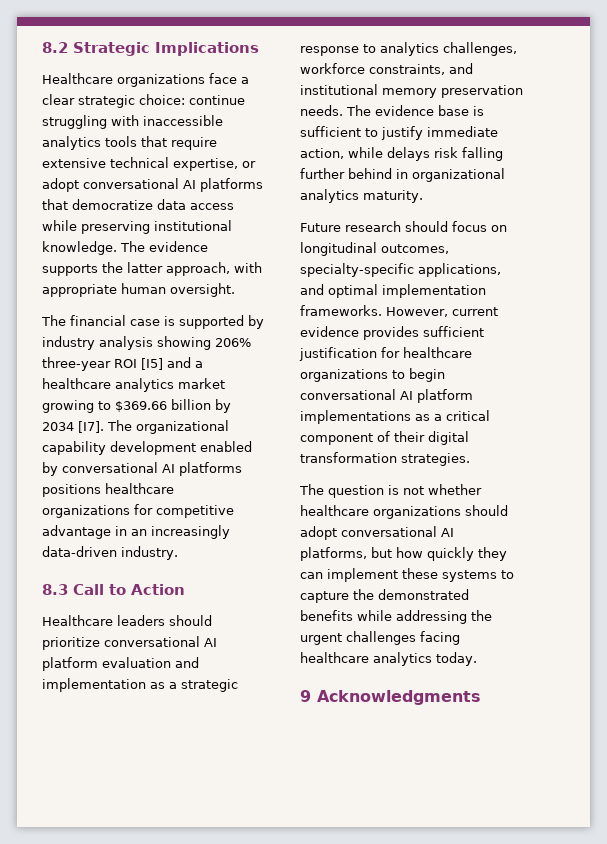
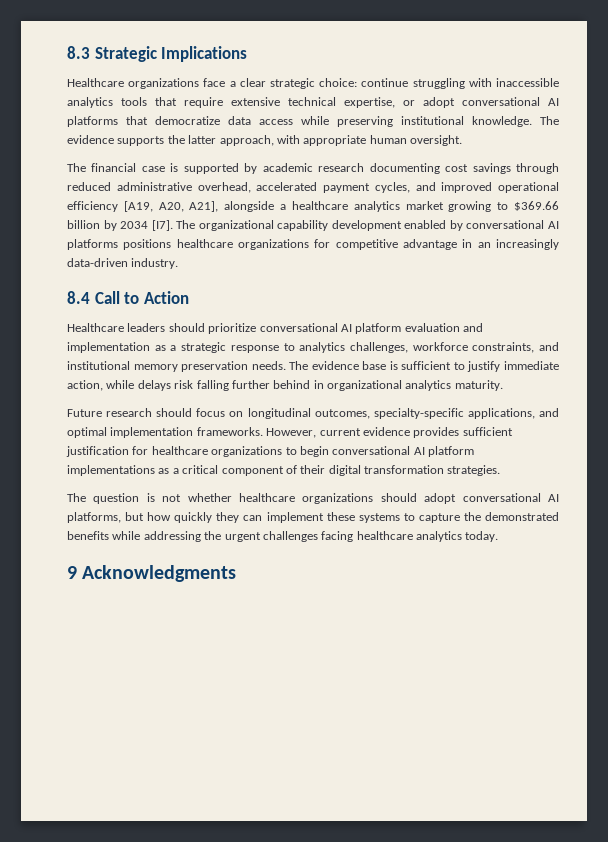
[42,42,68,53] 8.2 -> [67,46,90,59] 8.3
[42,336,251,350] [42,357,191,371] industry analysis showing 206% three-year ROI [I5] and -> [262,163,559,174] [67,182,559,193] [67,201,275,212] academic research documenting cost savings through reduced administrative overhead, accelerated payment cycles, and improved operational efficiency [A19, A20, A21], alongside
[42,584,68,595] 8.3 -> [67,291,90,304] 8.4

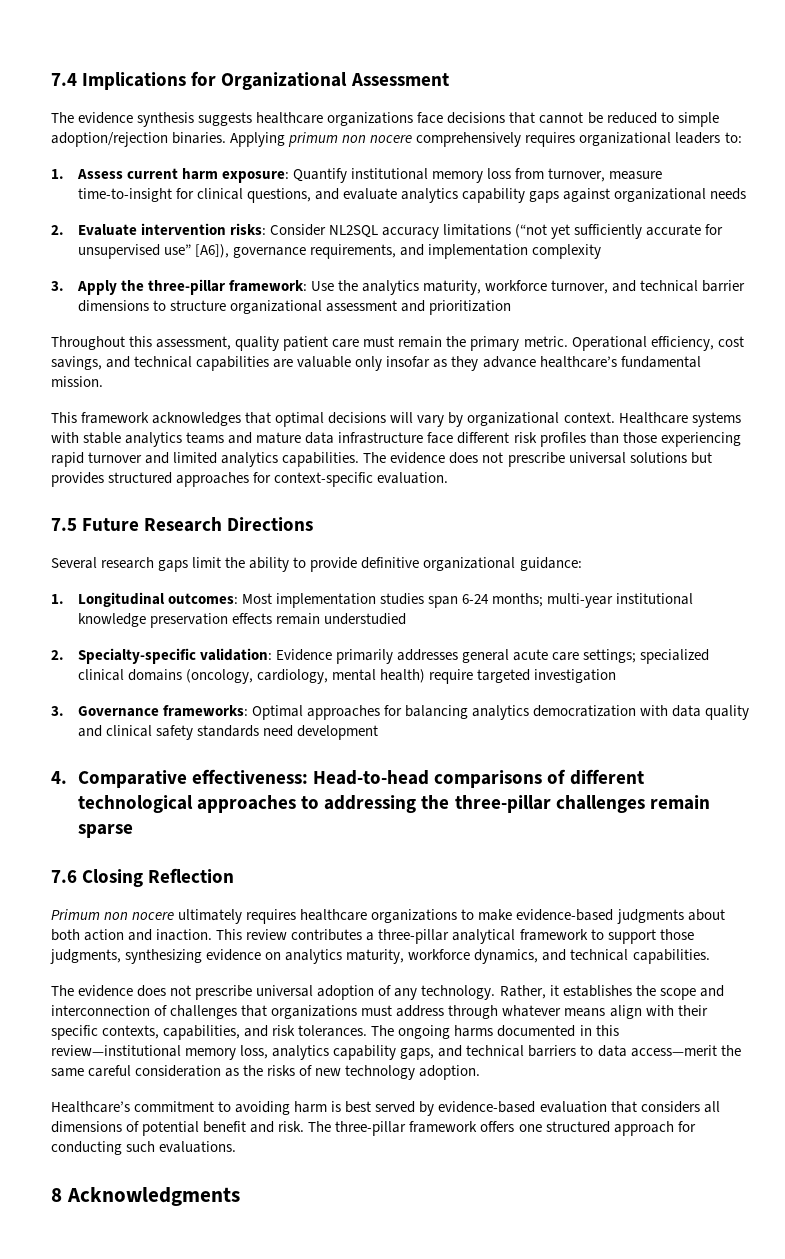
[67,46,157,62] 8.3 Strategic -> [51,73,77,86] 7.4
[67,78,559,89] [67,97,559,108] [67,116,559,127] [67,135,462,146] [67,163,559,174] [67,182,559,193] [67,201,559,212] [67,220,559,231] [67,239,559,250] [67,258,179,269] [67,291,189,304] [67,323,483,334] [67,342,559,353] [67,361,559,372] [67,380,503,391] [67,408,559,419] [67,427,513,438] [66,446,474,457] [67,465,501,476] [67,493,559,504] [67,512,559,523] [67,531,499,542] [67,566,77,579] // Healthcare organizations face a clear strategic choice: continue struggling with inaccessible analytics tools that require extensive technical expertise, or adopt conversational AI platforms that democratize data access while preserving institutional knowledge. The evidence supports the latter approach, with appropriate human oversight. // The financial case is supported by academic research documenting cost savings through reduced administrative overhead, accelerated payment cycles, and improved operational efficiency [A19, A20, A21], alongside a healthcare analytics market growing to $369.66 billion by 2034 [I7]. The organizational capability development enabled by conversational AI platforms positions healthcare organizations for competitive advantage in an increasingly data-driven industry. // 8.4 Call to Action // Healthcare leaders should prioritize conversational AI platform evaluation and implementation as a strategic response to analytics challenges, workforce constraints, and institutional memory preservation needs. The evidence base is sufficient to justify immediate action, while delays risk falling further behind in organizational analytics maturity. // Future research should focus on longitudinal outcomes, specialty-specific applications, and optimal implementation frameworks. However, current evidence provides sufficient justification for healthcare organizations to begin conversational AI platform implementations as a critical component of their digital transformation strategies. // The question is not whether healthcare organizations should adopt conversational AI platforms, but how quickly they can implement these systems to capture the demonstrated benefits while addressing the urgent challenges facing healthcare analytics today. // 9 -> [191,71,449,90] [51,112,719,127] [51,132,742,147] [51,168,663,183] [77,188,747,203] [51,223,724,239] [77,244,602,259] [51,279,746,295] [77,300,512,315] [51,336,744,351] [51,356,701,371] [51,376,103,387] [51,412,741,427] [51,432,741,447] [51,452,712,467] [51,472,449,487] [51,517,314,532] [51,557,582,572] [51,592,694,608] [77,613,407,628] [51,648,710,664] [77,669,617,684] [51,705,750,720] [77,725,379,740] [51,769,644,788] [77,795,710,813] [77,824,133,838] [51,868,235,887] [51,909,725,924] [51,929,694,944] [50,949,710,964] [51,985,724,1000] [51,1005,708,1019] [51,1025,619,1040] [51,1045,741,1060] [51,1065,481,1080] [51,1101,720,1116] [51,1121,696,1136] [51,1141,237,1155] [51,1188,62,1202] for Organizational Assessment // The evidence synthesis suggests healthcare organizations face decisions that cannot be reduced to simple adoption/rejection binaries. Applying primum non nocere comprehensively requires organizational leaders to: // 1. Assess current harm exposure: Quantify institutional memory loss from turnover, measure time-to-insight for clinical questions, and evaluate analytics capability gaps against organizational needs // 2. Evaluate intervention risks: Consider NL2SQL accuracy limitations (“not yet sufficiently accurate for unsupervised use” [A6]), governance requirements, and implementation complexity // 3. Apply the three-pillar framework: Use the analytics maturity, workforce turnover, and technical barrier dimensions to structure organizational assessment and prioritization // Throughout this assessment, quality patient care must remain the primary metric. Operational efficiency, cost savings, and technical capabilities are valuable only insofar as they advance healthcare’s fundamental mission. // This framework acknowledges that optimal decisions will vary by organizational context. Healthcare systems with stable analytics teams and mature data infrastructure face different risk profiles than those experiencing rapid turnover and limited analytics capabilities. The evidence does not prescribe universal solutions but provides structured approaches for context-specific evaluation. // 7.5 Future Research Directions // Several research gaps limit the ability to provide definitive organizational guidance: // 1. Longitudinal outcomes: Most implementation studies span 6-24 months; multi-year institutional knowledge preservation effects remain understudied // 2. Specialty-specific validation: Evidence primarily addresses general acute care settings; specialized clinical domains (oncology, cardiology, mental health) require targeted investigation // 3. Governance frameworks: Optimal approaches for balancing analytics democratization with data quality and clinical safety standards need development // 4. Comparative effectiveness: Head-to-head comparisons of different technological approaches to addressing the three-pillar challenges remain sparse // 7.6 Closing Reflection // Primum non nocere ultimately requires healthcare organizations to make evidence-based judgments about both action and inaction. This review contributes a three-pillar analytical framework to support those judgments, synthesizing evidence on analytics maturity, workforce dynamics, and technical capabilities. // The evidence does not prescribe universal adoption of any technology. Rather, it establishes the scope and interconnection of challenges that organizations must address through whatever means align with their specific contexts, capabilities, and risk tolerances. The ongoing harms documented in this review—institutional memory loss, analytics capability gaps, and technical barriers to data access—merit the same careful consideration as the risks of new technology adoption. // Healthcare’s commitment to avoiding harm is best served by evidence-based evaluation that considers all dimensions of potential benefit and risk. The three-pillar framework offers one structured approach for conducting such evaluations. // 8

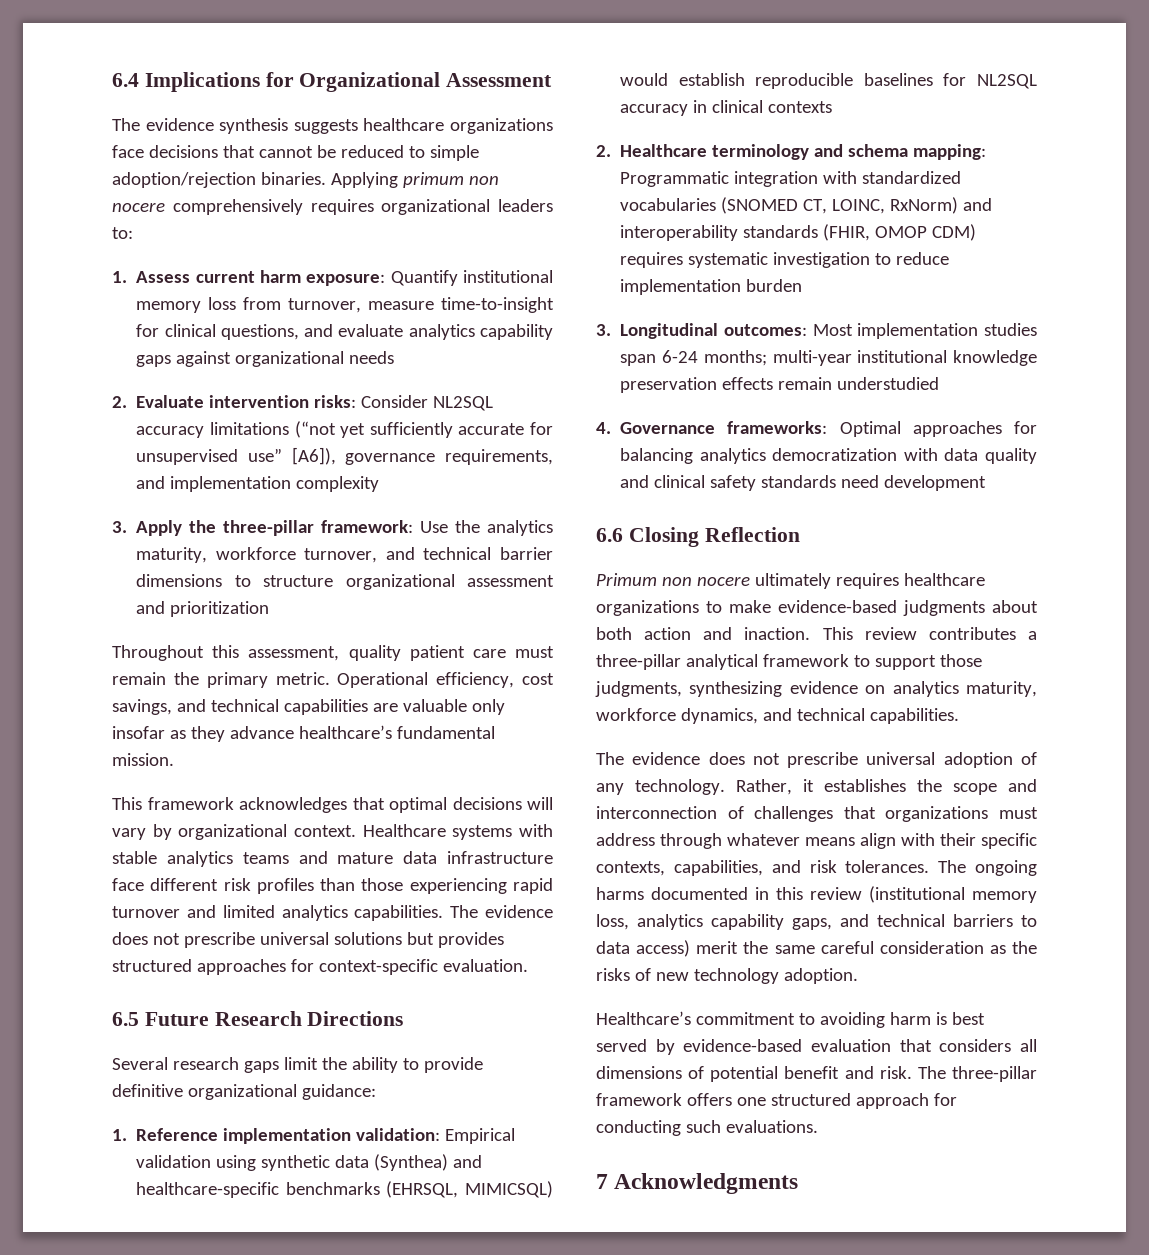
[51,73,77,86] 7.4 -> [112,73,139,87] 6.4
[51,518,77,531] 7.5 -> [112,1012,139,1026] 6.5
(64, 599) none -> [136,1128,516,1144] [136,1154,483,1171] [136,1181,553,1198] [620,73,1037,89] [620,100,833,116] [596,144,987,160] [620,171,962,187] [620,197,993,214] [620,224,977,241] [620,252,950,268] [620,279,803,295] [596,324,611,336] Reference implementation validation: Empirical validation using synthetic data (Synthea) and healthcare-specific benchmarks (EHRSQL, MIMICSQL) would establish reproducible baselines for NL2SQL accuracy in clinical contexts // 2. Healthcare terminology and schema mapping: Programmatic integration with standardized vocabularies (SNOMED CT, LOINC, RxNorm) and interoperability standards (FHIR, OMOP CDM) requires systematic investigation to reduce implementation burden // 3.
[51,648,710,664] [77,669,617,684] [51,706,64,716] 2. Specialty-specific validation: Evidence primarily addresses general acute care settings; specialized clinical domains (oncology, cardiology, mental health) require targeted investigation // 3. -> [596,422,611,434] 4.
[51,769,644,788] [77,795,710,813] [77,824,133,838] [51,870,77,883] 4. Comparative effectiveness: Head-to-head comparisons of different technological approaches to addressing the three-pillar challenges remain sparse // 7.6 -> [596,528,623,542] 6.6
[51,1045,181,1057] review—institutional -> [810,886,965,903] review (institutional
[630,1045,717,1057] access—merit -> [636,940,739,957] access) merit
[51,1188,62,1202] 8 -> [596,1174,608,1189] 7

